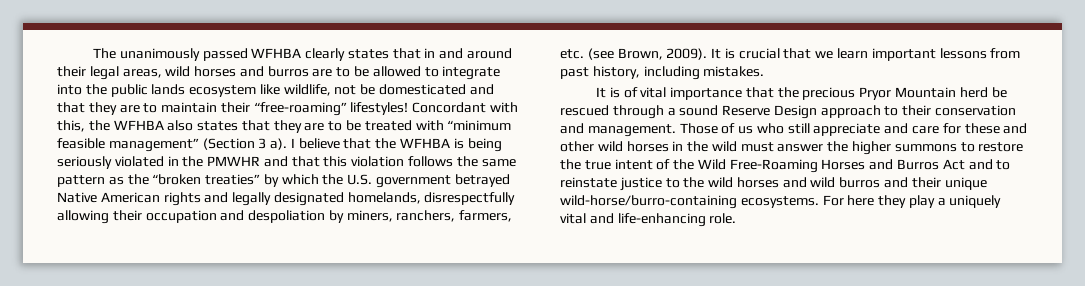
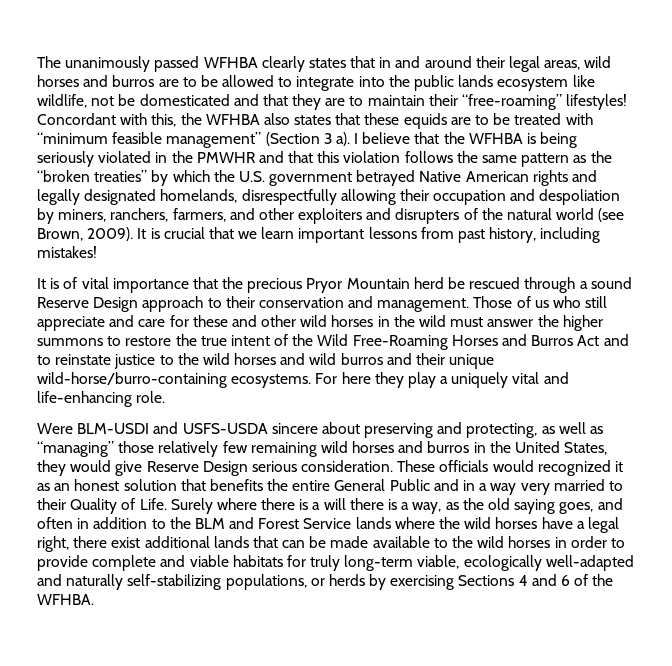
[273,120,302,133] they -> [364,113,447,129] these equids
[560,49,584,59] etc. -> [229,208,595,224] and other exploiters and disrupters of the natural world
[703,66,765,77] mistakes. -> [37,246,97,258] mistakes!
(737, 218) none -> [37,422,604,438] [37,441,608,457] [37,460,624,476] [37,479,623,495] [37,498,623,514] [37,517,619,533] [37,536,625,552] [37,555,634,571] [37,574,614,590] [37,594,94,605] // Were BLM-USDI and USFS-USDA sincere about preserving and protecting, as well as “managing” those relatively few remaining wild horses and burros in the United States, they would give Reserve Design serious consideration. These officials would recognized it as an honest solution that benefits the entire General Public and in a way very married to their Quality of Life. Surely where there is a will there is a way, as the old saying goes, and often in addition to the BLM and Forest Service lands where the wild horses have a legal right, there exist additional lands that can be made available to the wild horses in order to provide complete and viable habitats for truly long-term viable, ecologically well-adapted and naturally self-stabilizing populations, or herds by exercising Sections 4 and 6 of the WFHBA.

